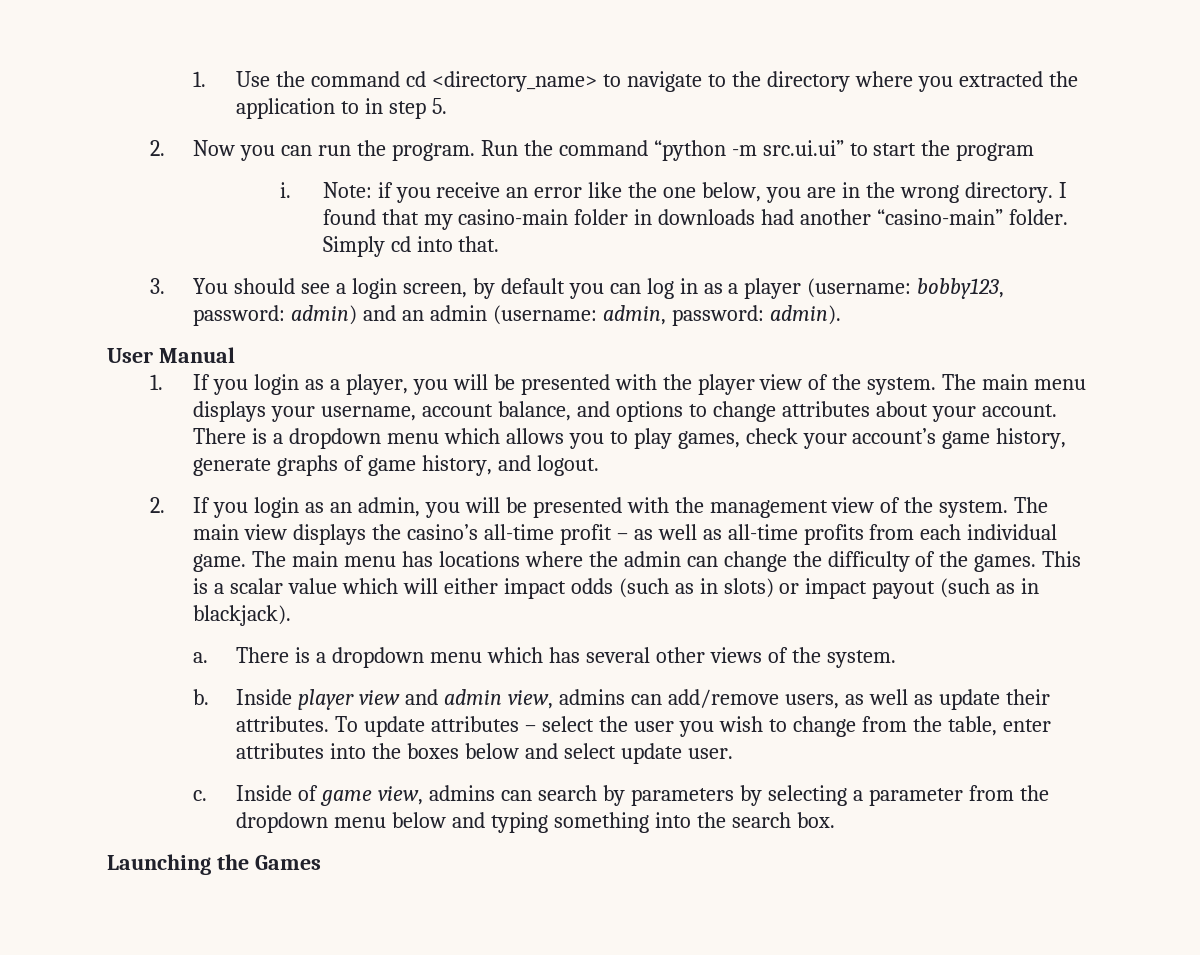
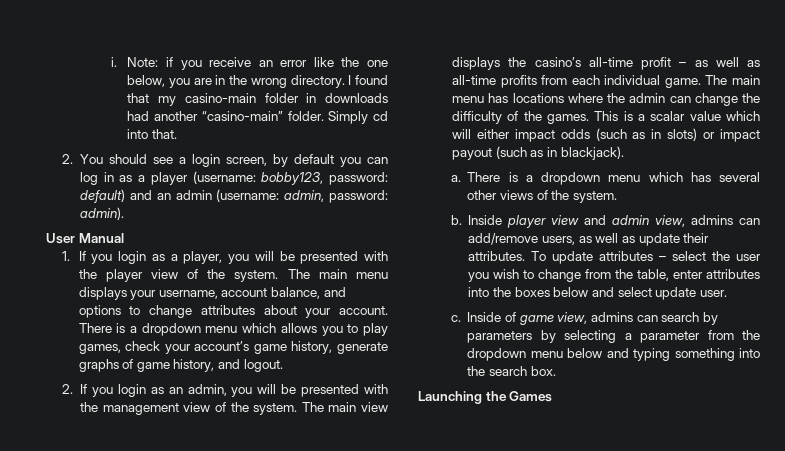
[193,71,1078,92] [236,98,448,119] [150,140,1035,161] 1. Use the command cd <directory_name> to navigate to the directory where you extracted the application to in step 5. // 2. Now you can run the program. Run the command “python -m src.ui.ui” to start the program // -> (111, 62) none
[150,278,166,294] 3. -> [62,154,74,164] 2.
[291,305,358,325] admin) -> [80,189,126,203] default)

